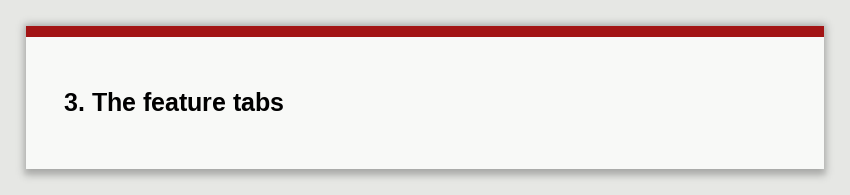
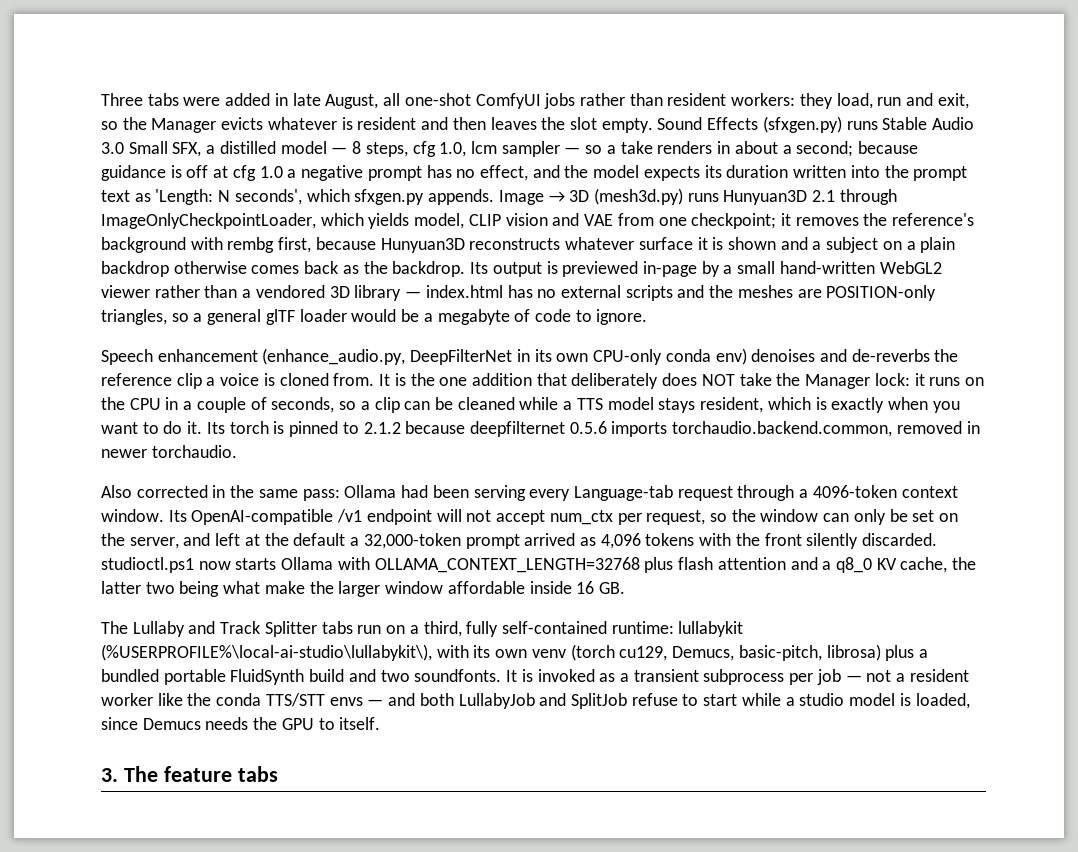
(64, 102) none -> [101,93,969,109] [101,116,975,133] [101,141,918,157] [101,165,968,181] [101,188,897,205] [101,213,975,229] [101,237,956,253] [101,261,942,277] [101,285,937,301] [101,309,648,325] [101,348,959,365] [101,373,984,389] [101,397,960,413] [101,421,980,437] [101,445,237,458] [101,485,958,501] [101,509,959,525] [101,533,938,549] [101,557,977,573] [101,581,625,597] [101,621,744,637] [101,644,928,661] [101,669,969,685] [101,693,970,709] [101,717,381,730] Three tabs were added in late August, all one-shot ComfyUI jobs rather than resident workers: they load, run and exit, so the Manager evicts whatever is resident and then leaves the slot empty. Sound Effects (sfxgen.py) runs Stable Audio 3.0 Small SFX, a distilled model — 8 steps, cfg 1.0, lcm sampler — so a take renders in about a second; because guidance is off at cfg 1.0 a negative prompt has no effect, and the model expects its duration written into the prompt text as 'Length: N seconds', which sfxgen.py appends. Image → 3D (mesh3d.py) runs Hunyuan3D 2.1 through ImageOnlyCheckpointLoader, which yields model, CLIP vision and VAE from one checkpoint; it removes the reference's background with rembg first, because Hunyuan3D reconstructs whatever surface it is shown and a subject on a plain backdrop otherwise comes back as the backdrop. Its output is previewed in-page by a small hand-written WebGL2 viewer rather than a vendored 3D library — index.html has no external scripts and the meshes are POSITION-only triangles, so a general glTF loader would be a megabyte of code to ignore. // Speech enhancement (enhance_audio.py, DeepFilterNet in its own CPU-only conda env) denoises and de-reverbs the reference clip a voice is cloned from. It is the one addition that deliberately does NOT take the Manager lock: it runs on the CPU in a couple of seconds, so a clip can be cleaned while a TTS model stays resident, which is exactly when you want to do it. Its torch is pinned to 2.1.2 because deepfilternet 0.5.6 imports torchaudio.backend.common, removed in newer torchaudio. // Also corrected in the same pass: Ollama had been serving every Language-tab request through a 4096-token context window. Its OpenAI-compatible /v1 endpoint will not accept num_ctx per request, so the window can only be set on the server, and left at the default a 32,000-token prompt arrived as 4,096 tokens with the front silently discarded. studioctl.ps1 now starts Ollama with OLLAMA_CONTEXT_LENGTH=32768 plus flash attention and a q8_0 KV cache, the latter two being what make the larger window affordable inside 16 GB. // The Lullaby and Track Splitter tabs run on a third, fully self-contained runtime: lullabykit (%USERPROFILE%\local-ai-studio\lullabykit\), with its own venv (torch cu129, Demucs, basic-pitch, librosa) plus a bundled portable FluidSynth build and two soundfonts. It is invoked as a transient subprocess per job — not a resident worker like the conda TTS/STT envs — and both LullabyJob and SplitJob refuse to start while a studio model is loaded, since Demucs needs the GPU to itself. //

